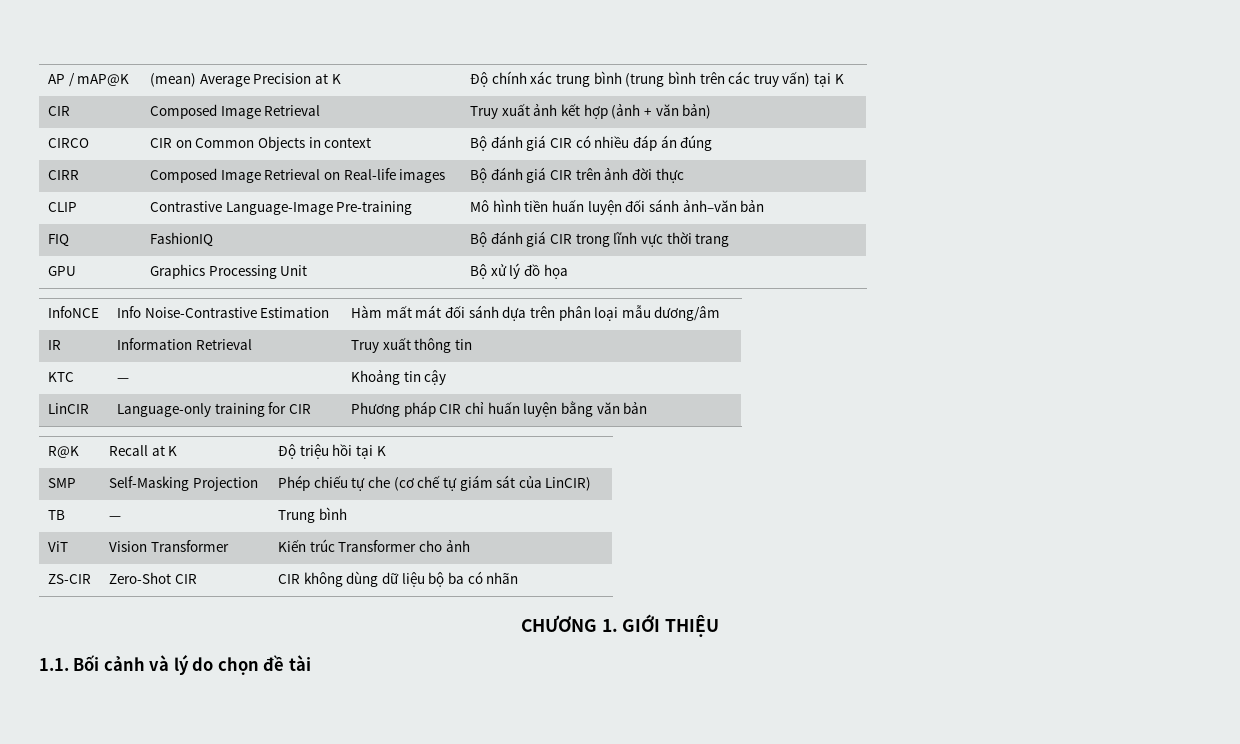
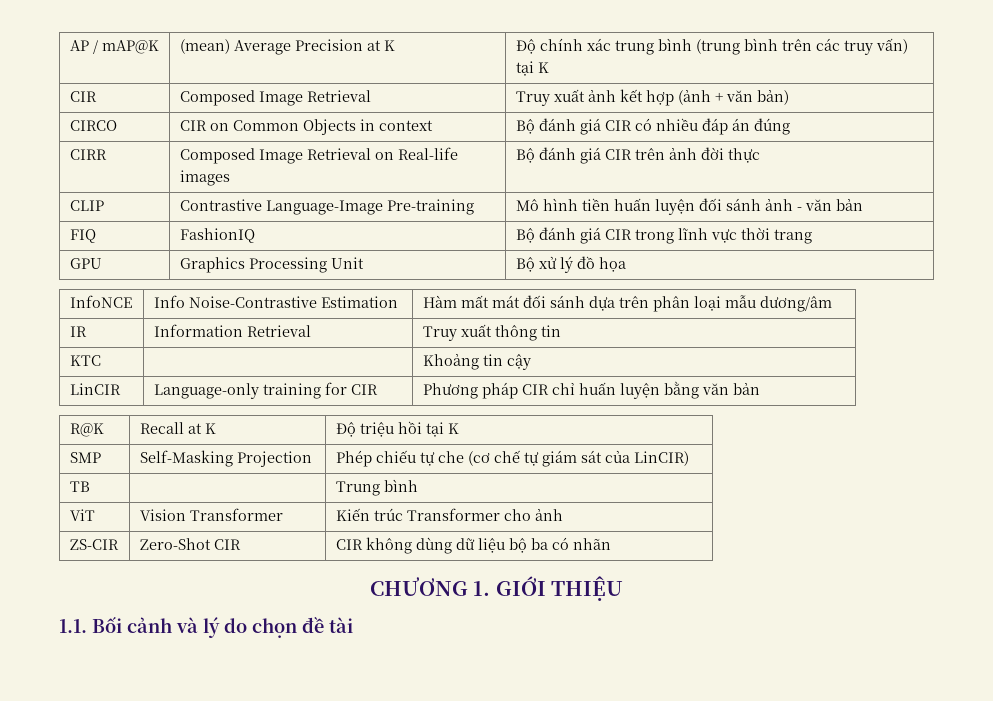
[682,200,737,212] ảnh–văn -> [764,198,832,211] ảnh - văn
[116,378,129,382] — -> (101, 360) none
[108,516,121,520] — -> (90, 486) none

